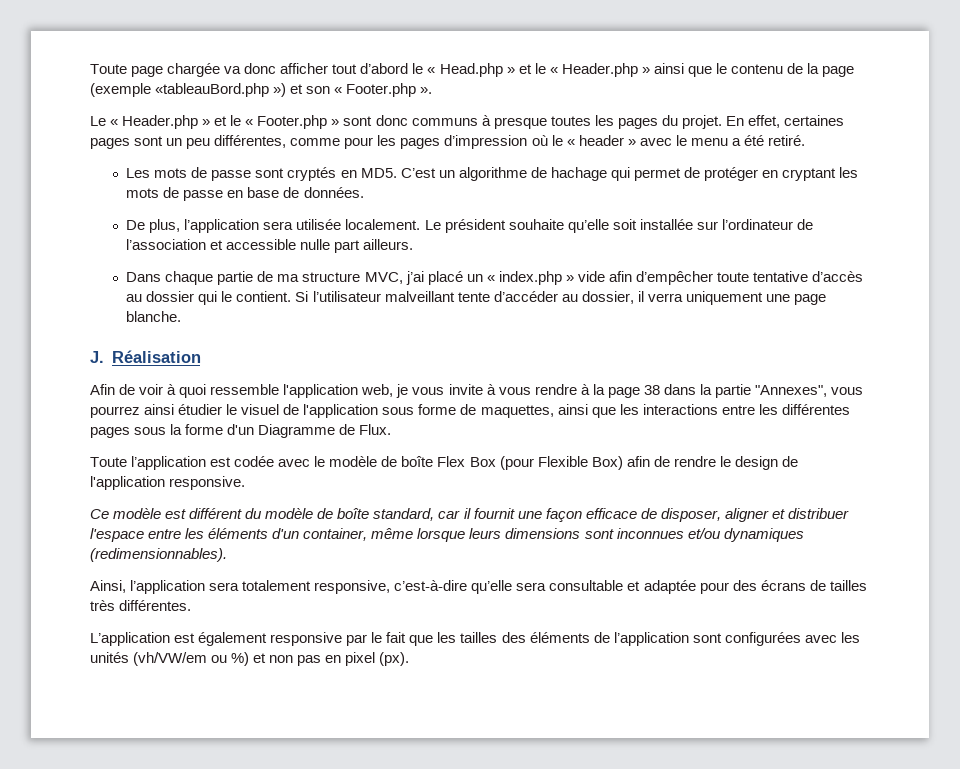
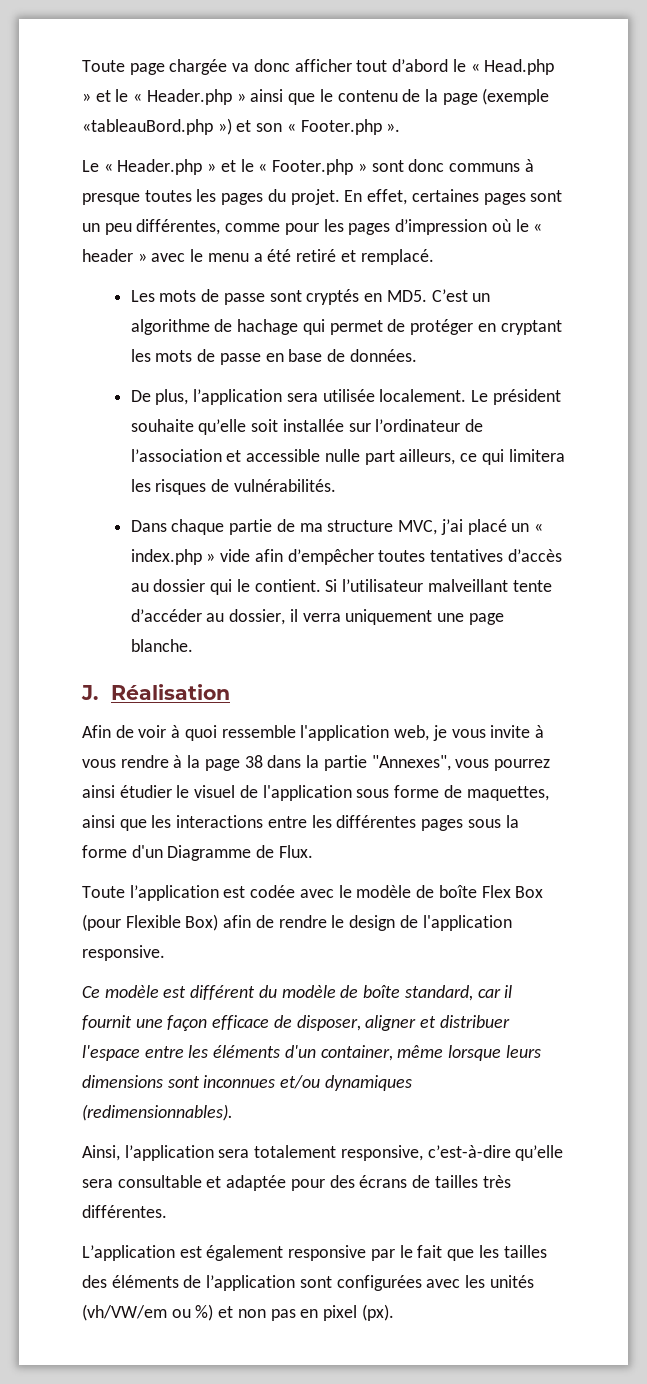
[767,135,805,146] retiré. -> [296,249,434,265] retiré et remplacé.
[363,239,414,250] ailleurs. -> [399,449,565,465] [130,479,336,495] ailleurs, ce qui limitera les risques de vulnérabilités.
[717,271,809,282] toute tentative -> [378,549,504,562] toutes tentatives

